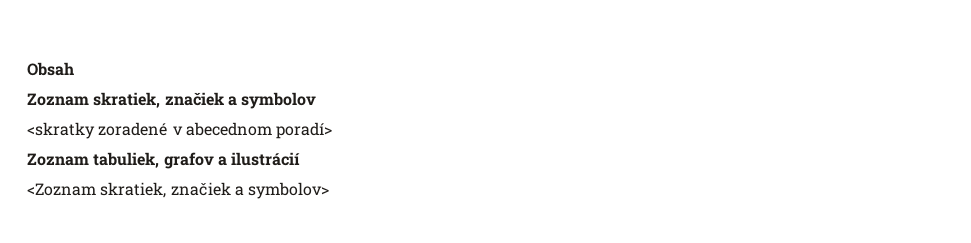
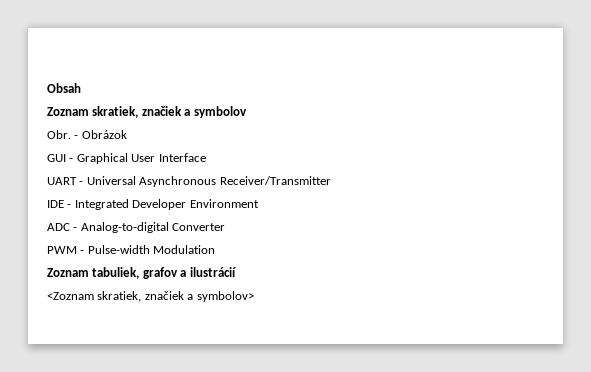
[27,122,333,139] <skratky zoradené v abecednom poradí> -> [47,130,127,139] [47,153,206,164] [47,176,331,187] [47,199,259,210] [47,222,226,233] [47,245,216,254] Obr. - Obrázok // GUI - Graphical User Interface // UART - Universal Asynchronous Receiver/Transmitter // IDE - Integrated Developer Environment // ADC - Analog-to-digital Converter // PWM - Pulse-width Modulation

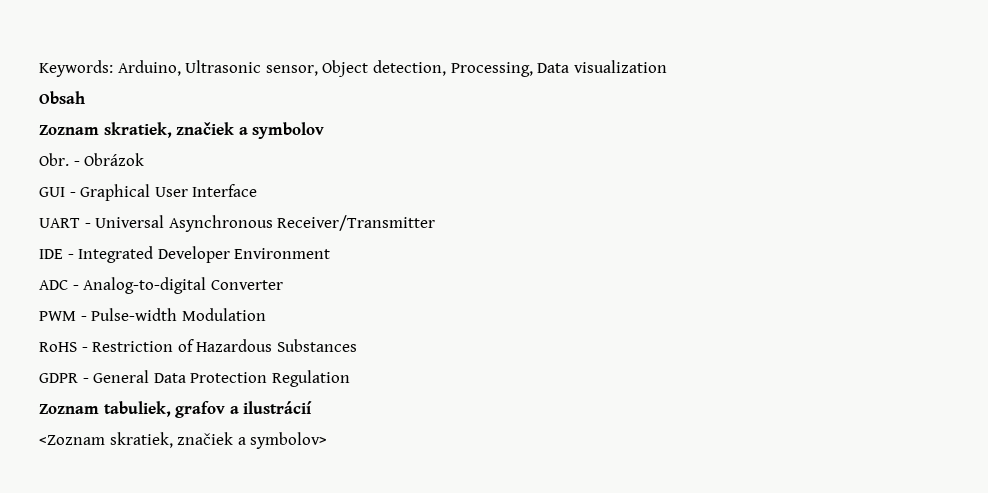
(47, 88) none -> [39,60,667,77] Keywords: Arduino, Ultrasonic sensor, Object detection, Processing, Data visualization //
(216, 249) none -> [39,339,357,352] [39,370,350,387] // RoHS - Restriction of Hazardous Substances // GDPR - General Data Protection Regulation

